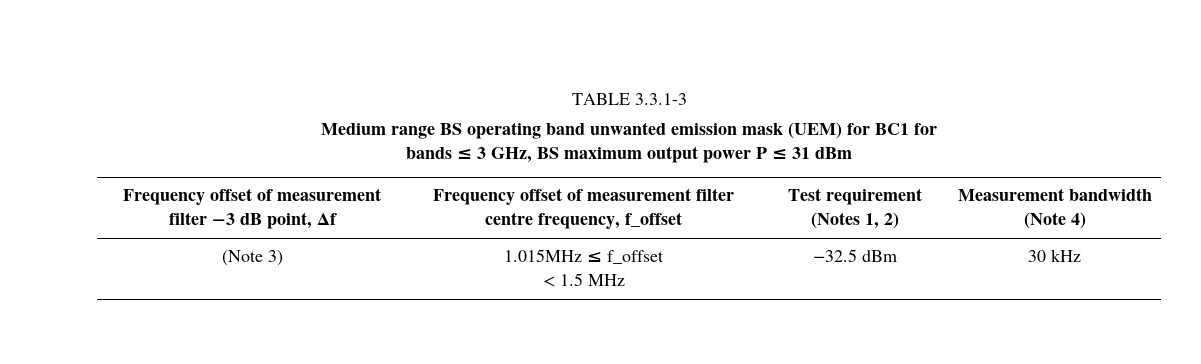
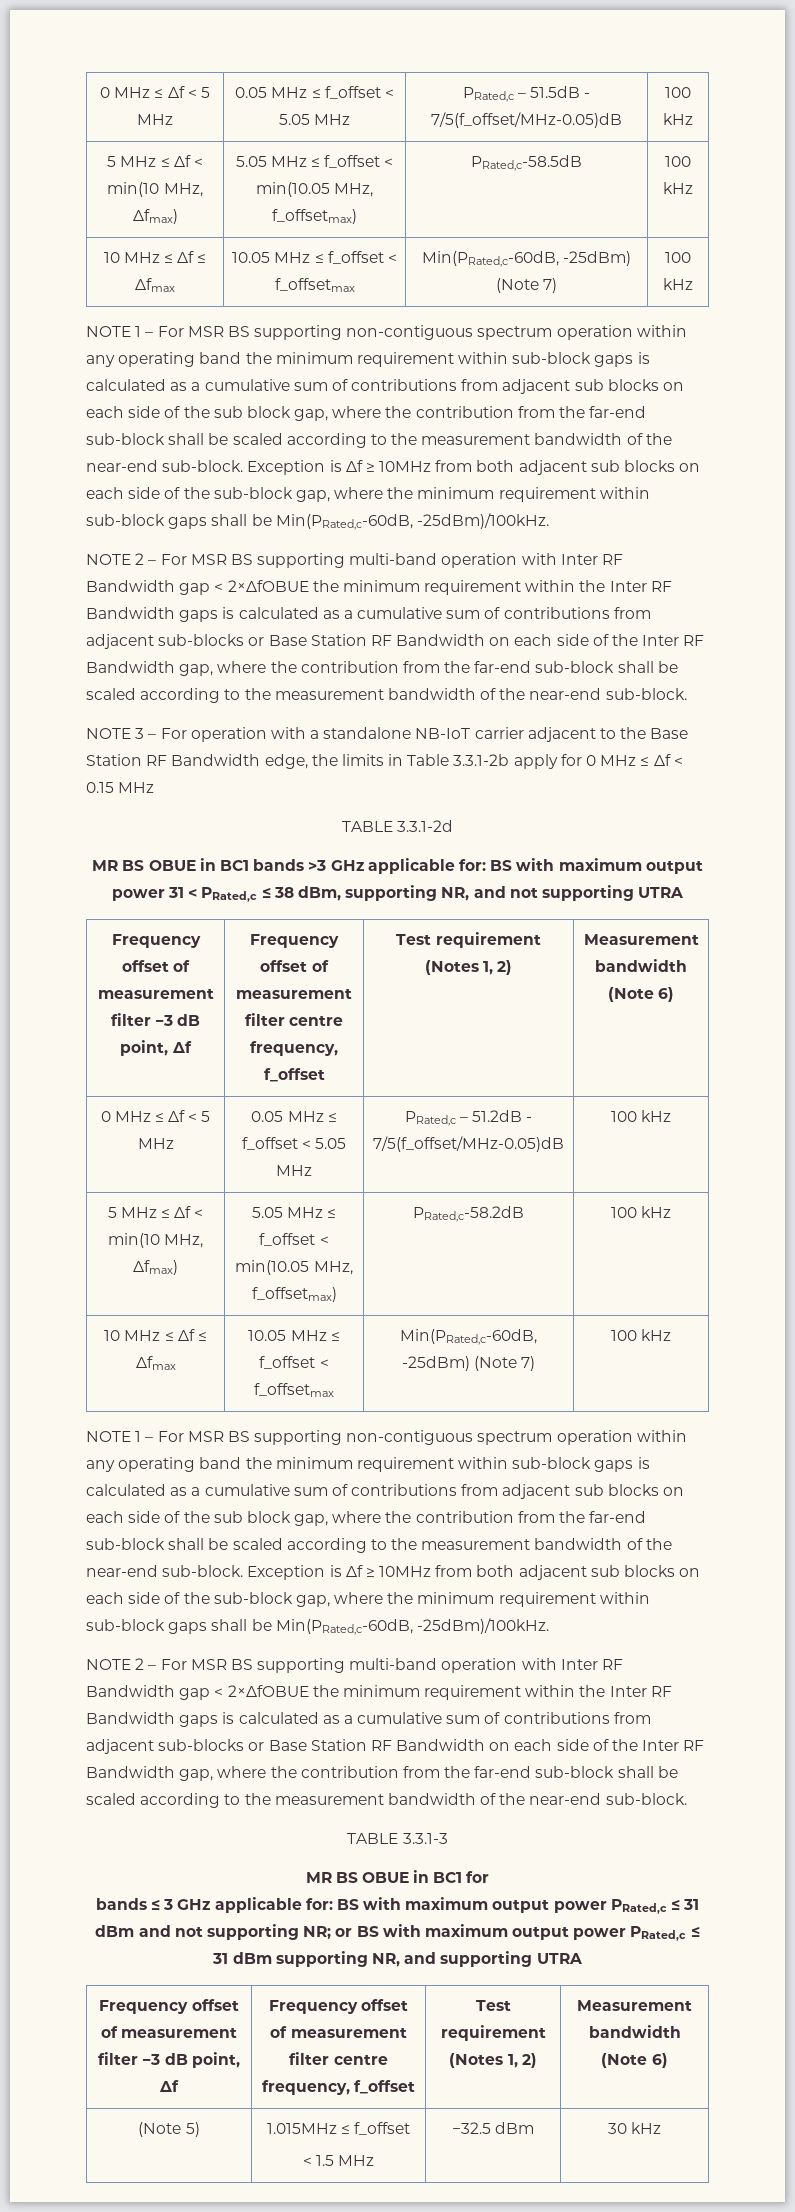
[571,93,687,105] [321,122,937,139] [406,146,852,163] TABLE 3.3.1-3 // Medium range BS operating band unwanted emission mask (UEM) for BC1 for // bands ≤ 3 GHz, BS maximum output power P ≤ 31 dBm -> [100,86,210,98] [137,114,173,125] [235,86,394,99] [278,114,351,125] [462,86,591,102] [431,112,622,128] [665,87,692,98] [663,113,694,125] [107,155,203,167] [107,182,203,197] [132,209,178,224] [235,155,394,168] [255,182,374,197] [272,209,357,224] [471,155,582,171] [665,156,692,167] [663,182,694,194] [103,251,207,263] [135,278,175,292] [232,251,397,264] [274,278,355,292] [421,251,632,267] [495,278,558,293] [665,252,692,263] [663,278,694,290] [86,325,687,340] [86,352,650,367] [86,379,685,394] [86,406,647,421] [86,433,672,448] [86,460,701,475] [86,487,650,502] [86,513,549,530] [86,553,624,568] [86,580,672,595] [86,607,651,622] [86,634,705,649] [86,661,678,676] [86,688,687,703] [86,727,689,742] [86,754,683,769] [86,782,155,793] [341,820,454,832] [92,858,703,874] [111,885,685,902] 0 MHz ≤ Δf < 5 MHz | 0.05 MHz ≤ f_offset < 5.05 MHz | PRated,c – 51.5dB - 7/5(f_offset/MHz-0.05)dB | 100 kHz // 5 MHz ≤ Δf < min(10 MHz, Δfmax) | 5.05 MHz ≤ f_offset < min(10.05 MHz, f_offsetmax) | PRated,c-58.5dB | 100 kHz // 10 MHz ≤ Δf ≤ Δfmax | 10.05 MHz ≤ f_offset < f_offsetmax | Min(PRated,c-60dB, -25dBm) (Note 7) | 100 kHz // NOTE 1 – For MSR BS supporting non-contiguous spectrum operation within any operating band the minimum requirement within sub-block gaps is calculated as a cumulative sum of contributions from adjacent sub blocks on each side of the sub block gap, where the contribution from the far-end sub-block shall be scaled according to the measurement bandwidth of the near-end sub-block. Exception is Δf ≥ 10MHz from both adjacent sub blocks on each side of the sub-block gap, where the minimum requirement within sub-block gaps shall be Min(PRated,c-60dB, -25dBm)/100kHz. // NOTE 2 – For MSR BS supporting multi-band operation with Inter RF Bandwidth gap < 2×ΔfOBUE the minimum requirement within the Inter RF Bandwidth gaps is calculated as a cumulative sum of contributions from adjacent sub-blocks or Base Station RF Bandwidth on each side of the Inter RF Bandwidth gap, where the contribution from the far-end sub-block shall be scaled according to the measurement bandwidth of the near-end sub-block. // NOTE 3 – For operation with a standalone NB-IoT carrier adjacent to the Base Station RF Bandwidth edge, the limits in Table 3.3.1-2b apply for 0 MHz ≤ Δf < 0.15 MHz // TABLE 3.3.1-2d // MR BS OBUE in BC1 bands >3 GHz applicable for: BS with maximum output power 31 < PRated,c ≤ 38 dBm, supporting NR, and not supporting UTRA
[1070,212,1086,229] [221,250,283,266] 4) // (Note 3) -> [658,987,675,1002] [100,1110,211,1122] [137,1138,174,1149] [251,1111,337,1122] [241,1137,347,1150] [276,1165,312,1176] [404,1110,533,1126] [373,1136,564,1152] [610,1110,672,1122] [107,1206,204,1218] [107,1233,204,1248] [133,1260,178,1275] [251,1207,337,1218] [259,1233,329,1246] [235,1260,353,1275] [251,1287,337,1302] [413,1206,524,1222] [610,1206,672,1218] [104,1329,207,1341] [135,1356,176,1370] [248,1330,340,1341] [259,1356,329,1369] [254,1383,334,1397] [400,1329,537,1345] [401,1356,536,1371] [610,1329,672,1341] [86,1430,687,1445] [86,1457,650,1472] [86,1484,685,1499] [86,1511,647,1526] [86,1538,672,1553] [86,1565,701,1580] [86,1592,650,1607] [86,1618,549,1635] [86,1658,624,1673] [86,1685,672,1700] [86,1712,651,1727] [86,1739,705,1754] [86,1766,678,1781] [86,1793,687,1808] [347,1833,448,1844] [305,1870,490,1883] [95,1897,700,1914] [95,1924,700,1941] [212,1951,583,1967] [99,1999,239,2014] [100,2026,238,2038] [98,2052,240,2068] [159,2080,179,2092] [268,1999,409,2014] [270,2026,407,2038] [289,2052,388,2065] [261,2080,416,2095] [475,2000,511,2011] [440,2025,546,2041] [449,2053,537,2068] [577,2000,692,2011] [588,2025,681,2038] [601,2053,668,2068] [138,2122,200,2137] 6) // 0 MHz ≤ Δf < 5 MHz | 0.05 MHz ≤ f_offset < 5.05 MHz | PRated,c – 51.2dB - 7/5(f_offset/MHz-0.05)dB | 100 kHz // 5 MHz ≤ Δf < min(10 MHz, Δfmax) | 5.05 MHz ≤ f_offset < min(10.05 MHz, f_offsetmax) | PRated,c-58.2dB | 100 kHz // 10 MHz ≤ Δf ≤ Δfmax | 10.05 MHz ≤ f_offset < f_offsetmax | Min(PRated,c-60dB, -25dBm) (Note 7) | 100 kHz // NOTE 1 – For MSR BS supporting non-contiguous spectrum operation within any operating band the minimum requirement within sub-block gaps is calculated as a cumulative sum of contributions from adjacent sub blocks on each side of the sub block gap, where the contribution from the far-end sub-block shall be scaled according to the measurement bandwidth of the near-end sub-block. Exception is Δf ≥ 10MHz from both adjacent sub blocks on each side of the sub-block gap, where the minimum requirement within sub-block gaps shall be Min(PRated,c-60dB, -25dBm)/100kHz. // NOTE 2 – For MSR BS supporting multi-band operation with Inter RF Bandwidth gap < 2×ΔfOBUE the minimum requirement within the Inter RF Bandwidth gaps is calculated as a cumulative sum of contributions from adjacent sub-blocks or Base Station RF Bandwidth on each side of the Inter RF Bandwidth gap, where the contribution from the far-end sub-block shall be scaled according to the measurement bandwidth of the near-end sub-block. // TABLE 3.3.1-3 // MR BS OBUE in BC1 for // bands ≤ 3 GHz applicable for: BS with maximum output power PRated,c ≤ 31 dBm and not supporting NR; or BS with maximum output power PRated,c ≤ 31 dBm supporting NR, and supporting UTRA // Frequency offset of measurement filter −3 dB point, Δf | Frequency offset of measurement filter centre frequency, f_offset | Test requirement (Notes 1, 2) | Measurement bandwidth (Note 6) // (Note 5)

